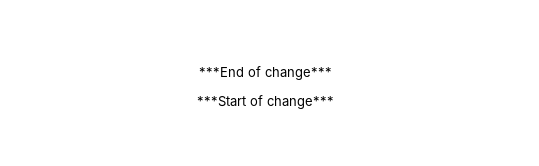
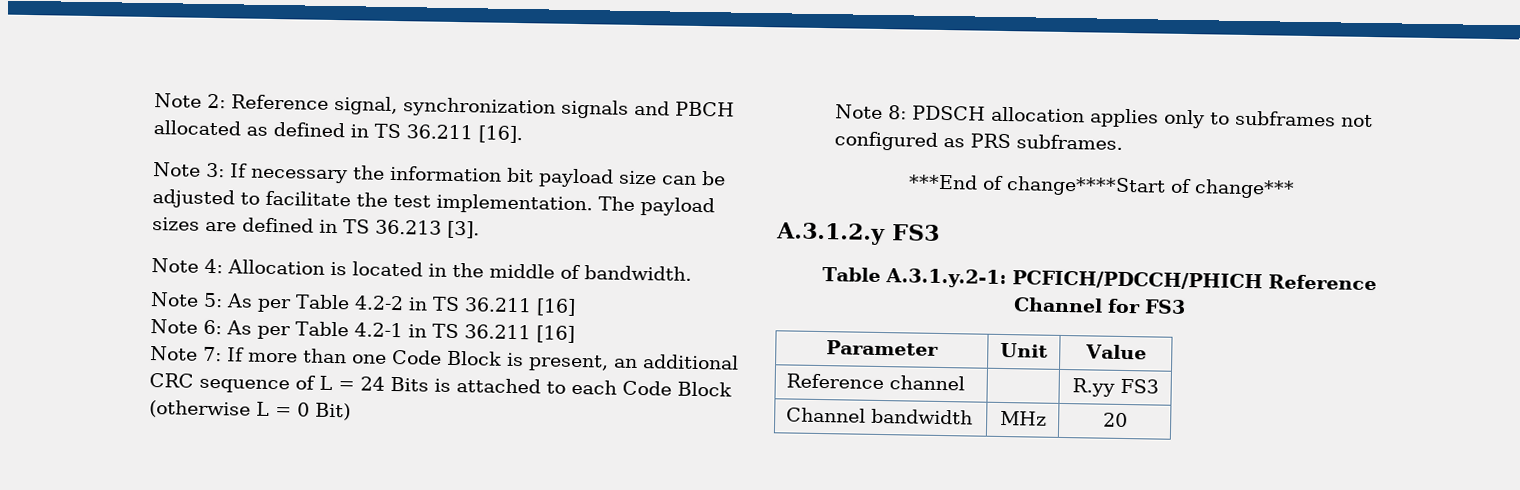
[199,66,332,80] [197,95,334,109] ***End of change*** // ***Start of change*** -> [154,93,736,119] [153,120,524,144] [153,162,727,188] [152,189,716,217] [152,217,481,239] [151,258,693,281] [150,292,577,316] [150,319,576,343] [150,346,740,372] [149,373,733,397] [149,400,352,421] [835,104,1374,129] [834,131,1124,151] [907,174,1295,199] [776,222,940,246] [821,267,1378,291] [1012,297,1186,314] [826,340,939,356] [1000,342,1048,358] [1084,344,1147,360] [786,373,966,391] [1071,378,1159,397] [786,407,974,425] [999,410,1047,426] [1102,412,1128,428] Note 2: Reference signal, synchronization signals and PBCH allocated as defined in TS 36.211 [16]. // Note 3: If necessary the information bit payload size can be adjusted to facilitate the test implementation. The payload sizes are defined in TS 36.213 [3]. // Note 4: Allocation is located in the middle of bandwidth. // Note 5: As per Table 4.2-2 in TS 36.211 [16] // Note 6: As per Table 4.2-1 in TS 36.211 [16] // Note 7: If more than one Code Block is present, an additional CRC sequence of L = 24 Bits is attached to each Code Block (otherwise L = 0 Bit) // Note 8: PDSCH allocation applies only to subframes not configured as PRS subframes. // ***End of change****Start of change*** // A.3.1.2.y FS3 // Table A.3.1.y.2-1: PCFICH/PDCCH/PHICH Reference Channel for FS3 // Parameter | Unit | Value // Reference channel | | R.yy FS3 // Channel bandwidth | MHz | 20

